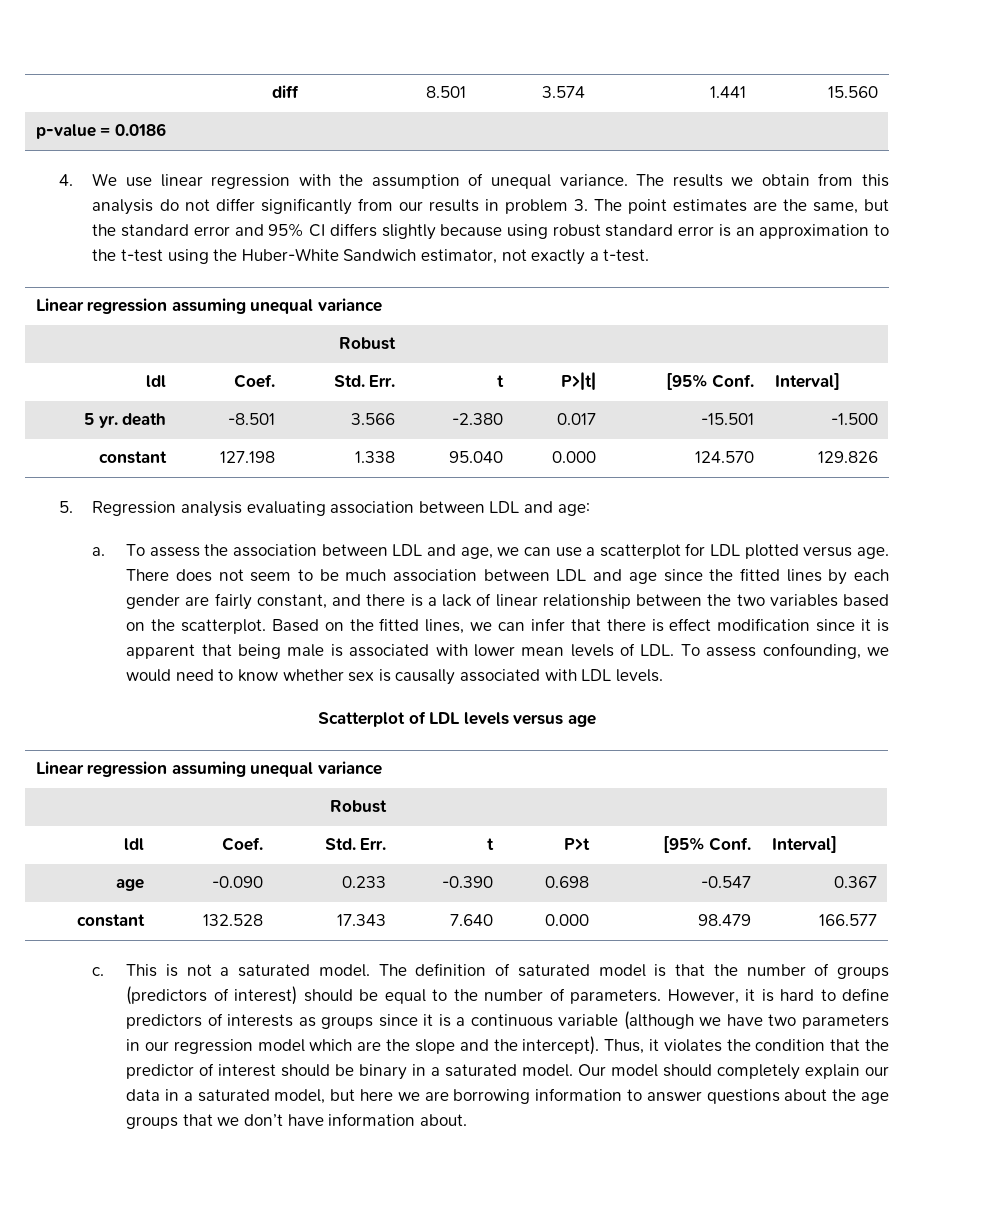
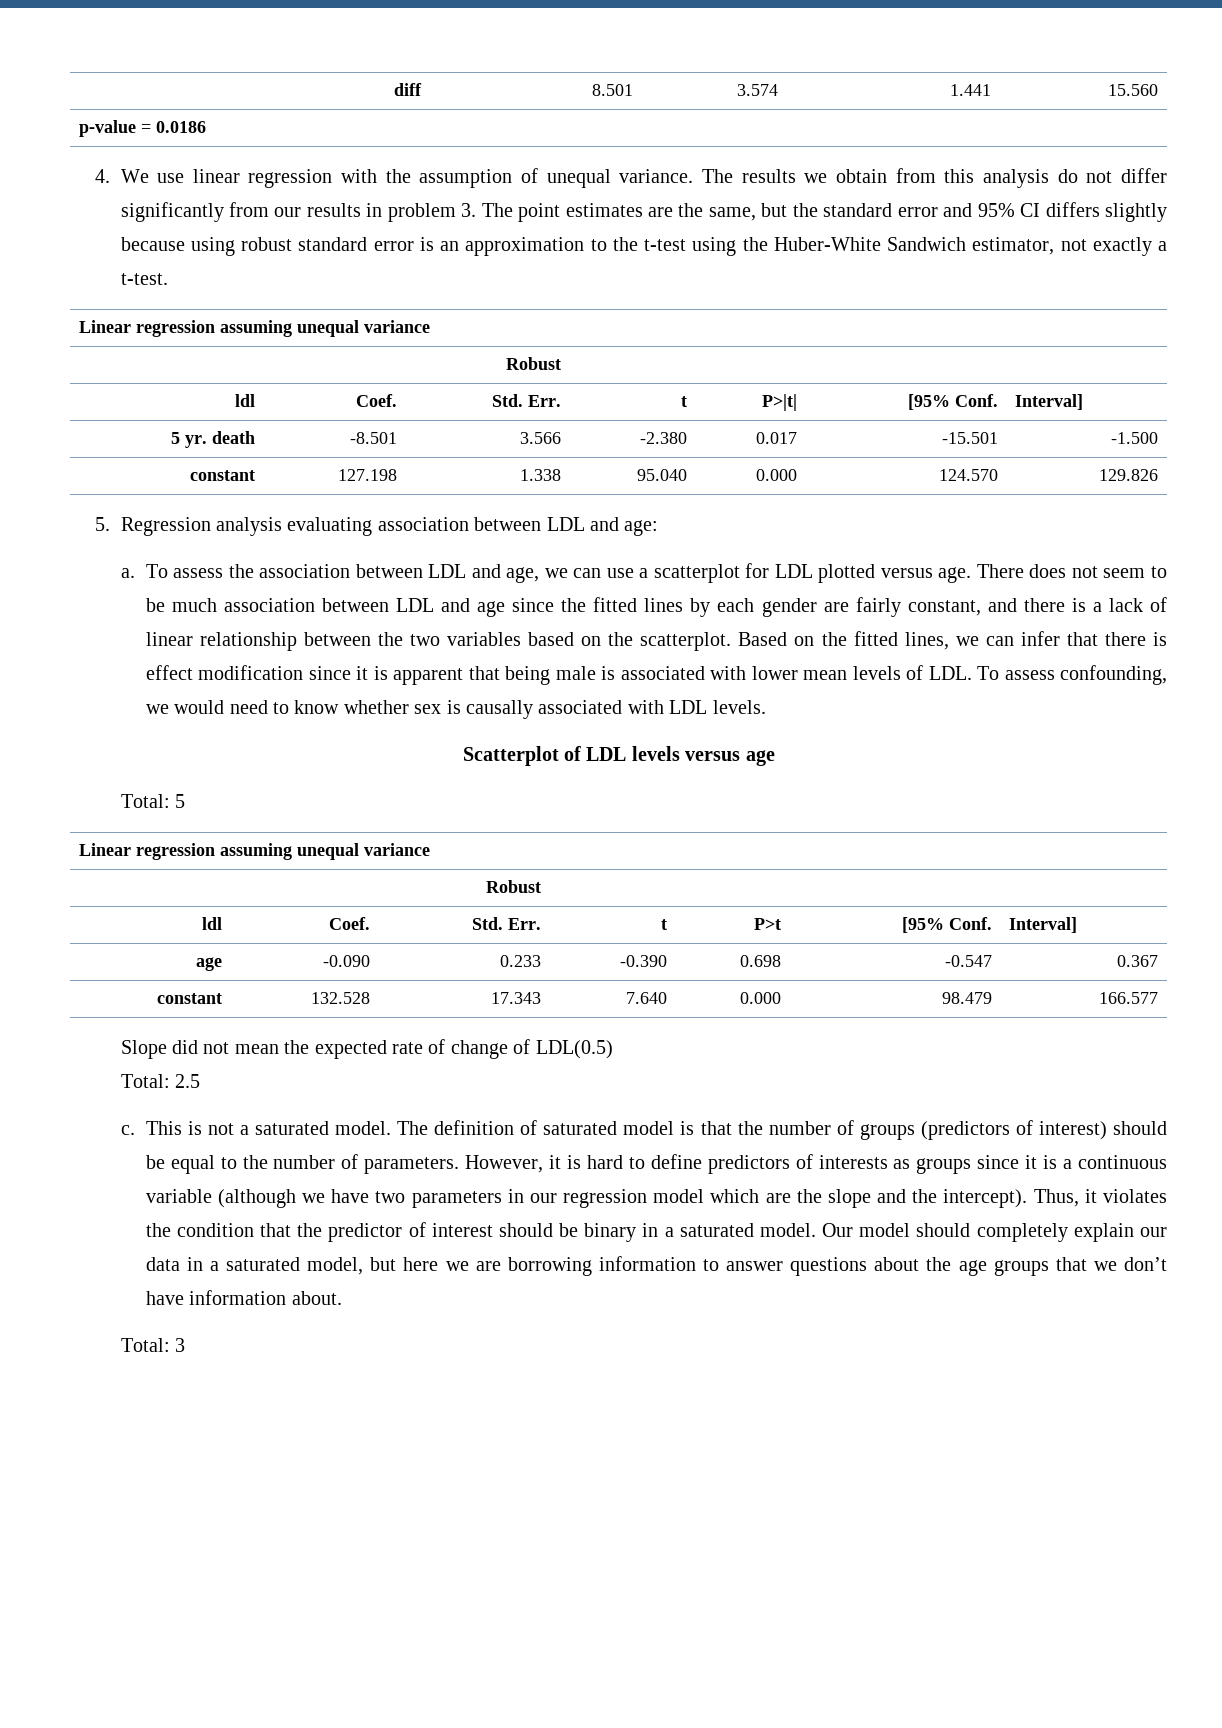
(596, 720) none -> [120,794,185,808] // Total: 5
(878, 920) none -> [120,1039,613,1059] [120,1074,200,1088] // Slope did not mean the expected rate of change of LDL(0.5) // Total: 2.5
(467, 1120) none -> [120,1338,185,1352] // Total: 3

